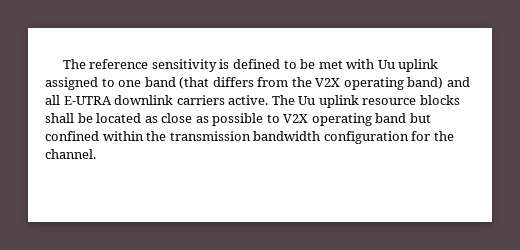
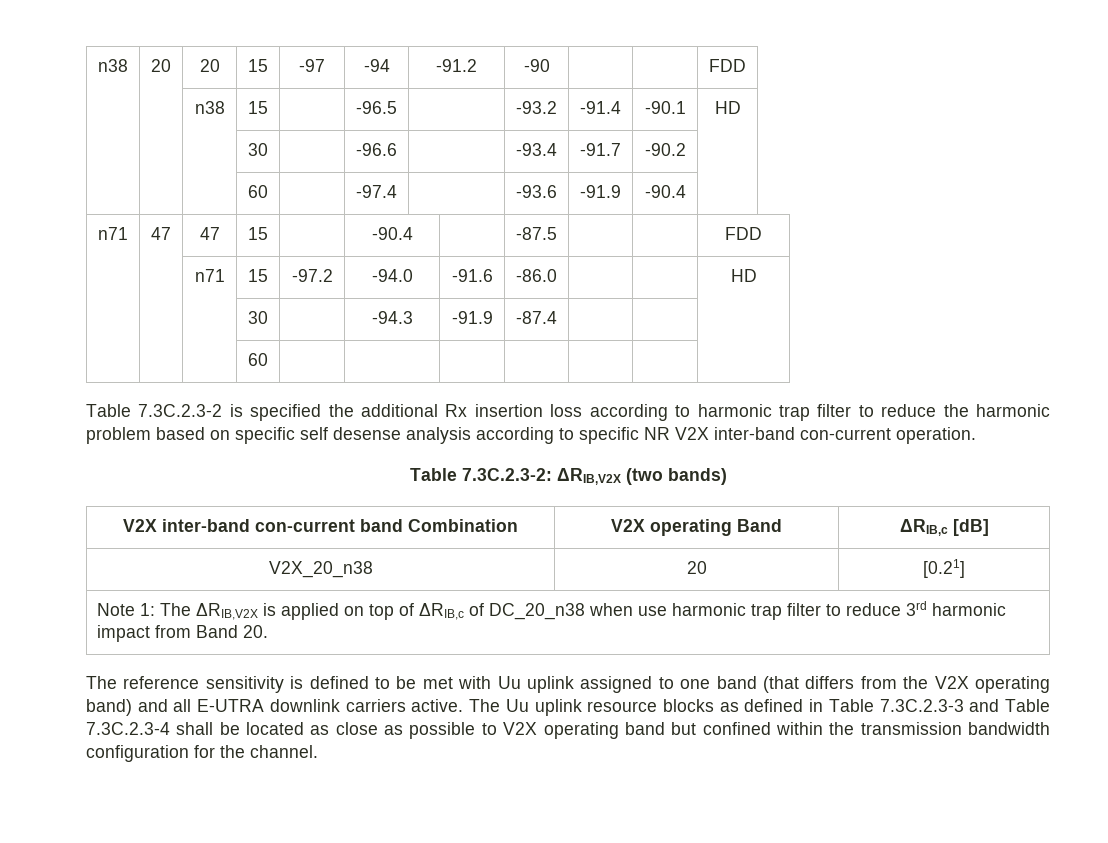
(62, 64) none -> [98,59,128,72] [151,59,171,72] [199,59,220,72] [248,59,268,72] [299,59,325,72] [363,59,390,72] [436,59,477,72] [523,59,550,72] [709,59,746,72] [194,101,225,114] [248,101,268,114] [356,101,397,114] [516,101,557,114] [580,101,621,114] [644,101,686,114] [714,101,741,114] [248,143,268,156] [356,143,397,156] [516,143,557,156] [580,143,621,156] [644,143,686,156] [248,185,268,198] [356,185,397,198] [516,185,557,198] [580,185,621,198] [644,185,686,198] [98,227,128,240] [151,227,171,240] [199,227,220,240] [248,227,268,240] [371,227,413,240] [516,227,557,240] [725,227,762,240] [194,269,225,282] [248,269,268,282] [291,269,333,282] [371,269,413,282] [451,269,493,282] [516,269,557,282] [730,269,757,282] [248,311,268,324] [371,311,413,324] [451,311,493,324] [516,311,557,324] [248,353,268,366] [86,404,1050,421] [86,427,976,444] [409,468,727,485] [123,519,518,532] [611,519,782,536] [899,519,989,536] [268,561,373,578] [686,561,707,574] [923,559,965,578] [97,601,1007,620] [97,625,269,642] n38 | 20 | 20 | 15 | -97 | -94 | -91.2 | -90 | | | FDD // | | n38 | 15 | | -96.5 | | -93.2 | -91.4 | -90.1 | HD // | | | 30 | | -96.6 | | -93.4 | -91.7 | -90.2 | // | | | 60 | | -97.4 | | -93.6 | -91.9 | -90.4 | // n71 | 47 | 47 | 15 | | -90.4 | | -87.5 | | | FDD // | | n71 | 15 | -97.2 | -94.0 | -91.6 | -86.0 | | | HD // | | | 30 | | -94.3 | -91.9 | -87.4 | | | // | | | 60 | | | | | | | // Table 7.3C.2.3-2 is specified the additional Rx insertion loss according to harmonic trap filter to reduce the harmonic problem based on specific self desense analysis according to specific NR V2X inter-band con-current operation. // Table 7.3C.2.3-2: ΔRIB,V2X (two bands) // V2X inter-band con-current band Combination | V2X operating Band | ΔRIB,c [dB] // V2X_20_n38 | 20 | [0.21] // Note 1: The ΔRIB,V2X is applied on top of ΔRIB,c of DC_20_n38 when use harmonic trap filter to reduce 3rd harmonic impact from Band 20. //
(460, 100) none -> [719,699,1050,712] [86,722,170,735] as defined in Table 7.3C.2.3-3 and Table 7.3C.2.3-4

